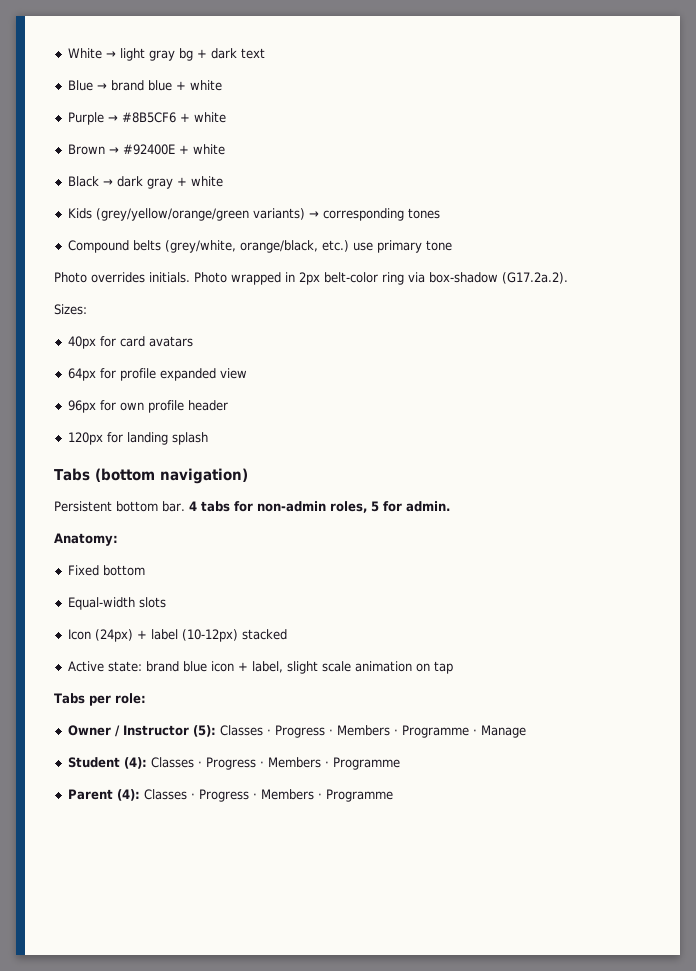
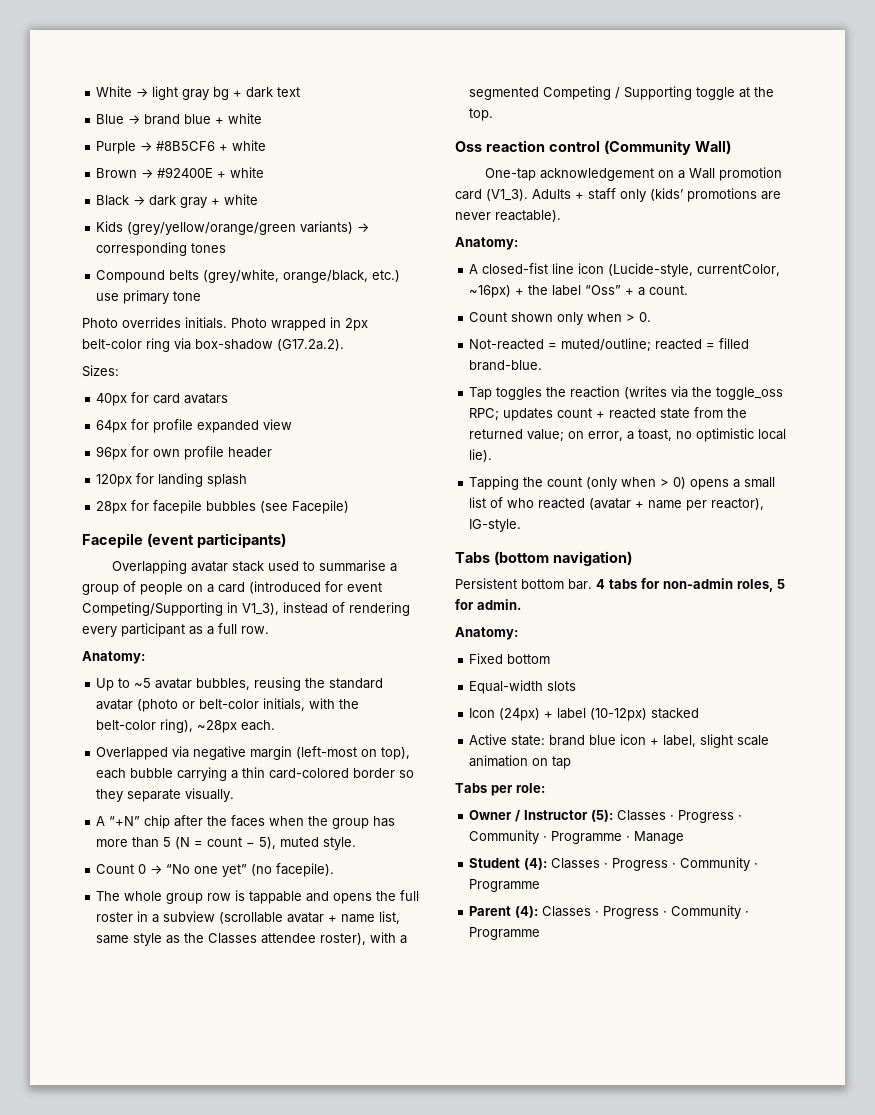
(208, 438) none -> [96,500,350,514] [82,533,286,548] [112,560,398,574] [82,581,382,595] [82,602,410,616] [82,623,269,637] [82,651,145,664] [96,677,384,691] [96,698,360,712] [96,719,276,733] [96,746,411,760] [96,767,415,781] [96,788,235,802] [96,815,396,829] [96,837,357,850] [96,863,335,877] [96,890,420,904] [96,911,401,924] [96,932,408,946] [469,86,775,100] [469,108,494,121] [455,140,731,155] [485,167,783,181] [455,188,781,202] [455,210,561,222] [455,237,518,250] [469,263,781,277] [469,285,689,298] [469,312,652,325] [469,338,750,352] [469,360,543,371] [469,386,784,400] [469,407,748,421] [469,428,787,442] [469,449,493,462] [469,476,776,490] [469,497,765,511] [469,519,522,532] // 28px for facepile bubbles (see Facepile) // Facepile (event participants) // Overlapping avatar stack used to summarise a group of people on a card (introduced for event Competing/Supporting in V1_3), instead of rendering every participant as a full row. // Anatomy: // Up to ~5 avatar bubbles, reusing the standard avatar (photo or belt-color initials, with the belt-color ring), ~28px each. // Overlapped via negative margin (left-most on top), each bubble carrying a thin card-colored border so they separate visually. // A “+N” chip after the faces when the group has more than 5 (N = count − 5), muted style. // Count 0 → “No one yet” (no facepile). // The whole group row is tappable and opens the full roster in a subview (scrollable avatar + name list, same style as the Classes attendee roster), with a segmented Competing / Supporting toggle at the top. // Oss reaction control (Community Wall) // One-tap acknowledgement on a Wall promotion card (V1_3). Adults + staff only (kids’ promotions are never reactable). // Anatomy: // A closed-fist line icon (Lucide-style, currentColor, ~16px) + the label “Oss” + a count. // Count shown only when > 0. // Not-reacted = muted/outline; reacted = filled brand-blue. // Tap toggles the reaction (writes via the toggle_oss RPC; updates count + reacted state from the returned value; on error, a toast, no optimistic local lie). // Tapping the count (only when > 0) opens a small list of who reacted (avatar + name per reactor), IG-style.
[336,725,390,736] Members -> [469,830,540,844] Community
[267,757,321,768] Members -> [680,857,751,871] Community
[260,789,314,800] Members -> [671,905,742,919] Community

